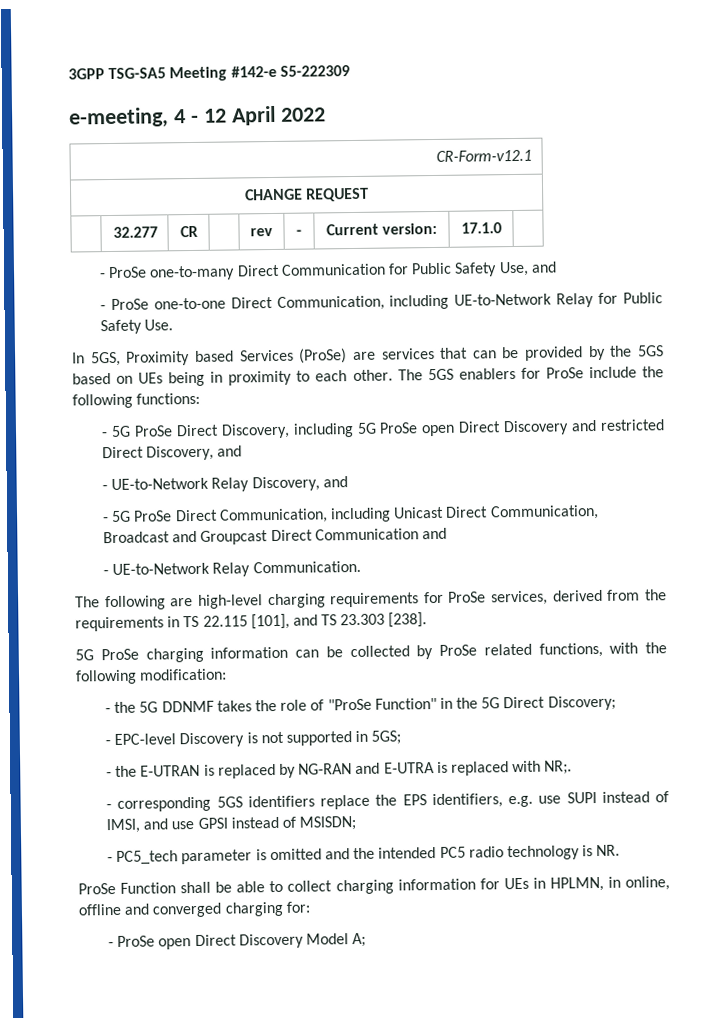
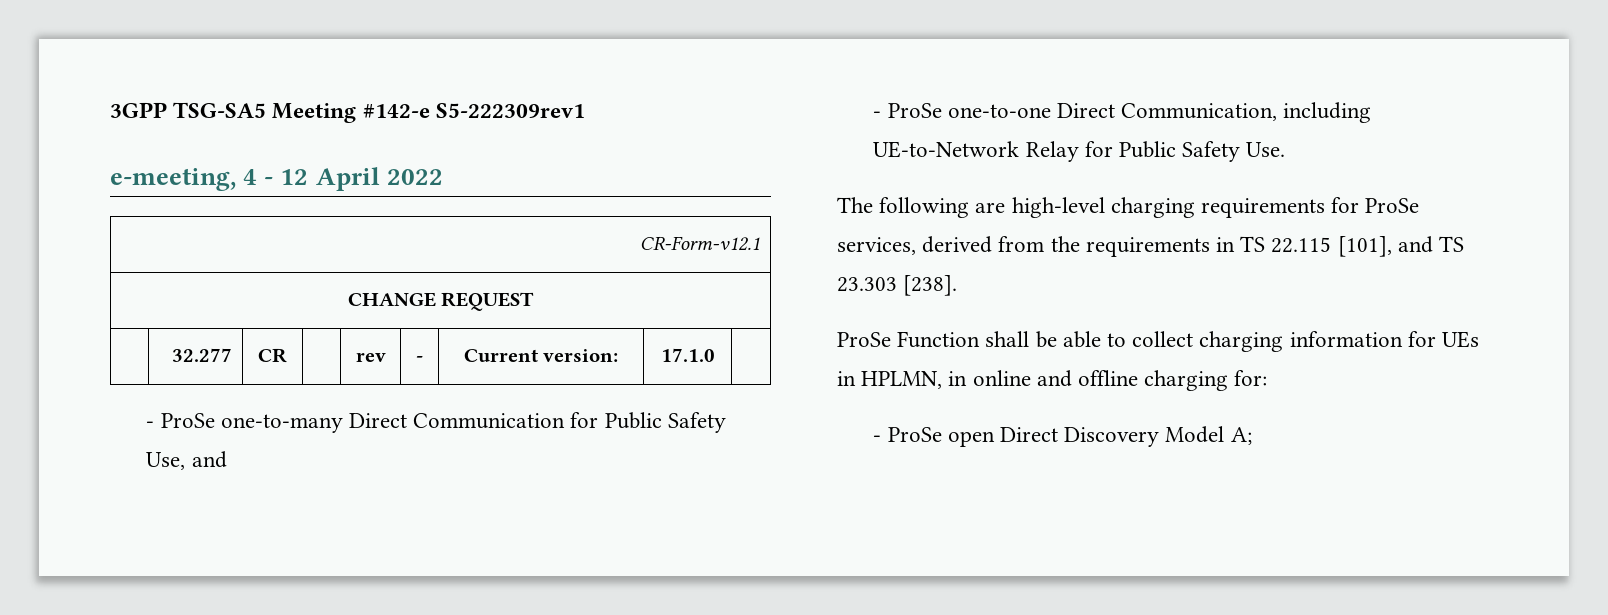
[279,65,350,77] S5-222309 -> [435,103,585,118] S5-222309rev1
[72,345,664,367] [72,366,664,387] [72,392,201,409] [102,419,665,439] [102,445,243,461] [102,476,348,492] [103,504,599,524] [103,527,447,545] [103,560,361,577] // In 5GS, Proximity based Services (ProSe) are services that can be provided by the 5GS based on UEs being in proximity to each other. The 5GS enablers for ProSe include the following functions: // - 5G ProSe Direct Discovery, including 5G ProSe open Direct Discovery and restricted Direct Discovery, and // - UE-to-Network Relay Discovery, and // - 5G ProSe Direct Communication, including Unicast Direct Communication, Broadcast and Groupcast Direct Communication and // - UE-to-Network Relay Communication. -> (1286, 149) none
[75,642,667,663] [75,668,228,685] [105,695,616,714] [105,730,402,748] [106,760,573,779] [106,791,669,812] [106,815,357,834] [107,844,621,865] // 5G ProSe charging information can be collected by ProSe related functions, with the following modification: // - the 5G DDNMF takes the role of "ProSe Function" in the 5G Direct Discovery; // - EPC-level Discovery is not supported in 5GS; // - the E-UTRAN is replaced by NG-RAN and E-UTRA is replaced with NR;. // - corresponding 5GS identifiers replace the EPS identifiers, e.g. use SUPI instead of IMSI, and use GPSI instead of MSISDN; // - PC5_tech parameter is omitted and the intended PC5 radio technology is NR. -> (958, 285) none
[624,876,670,891] [78,902,223,918] online, offline and converged -> [972,370,1139,387] online and offline

